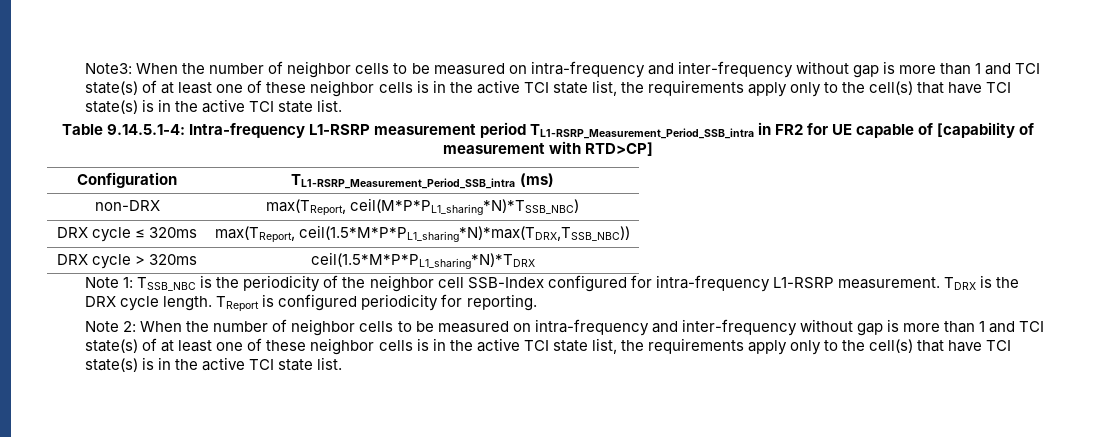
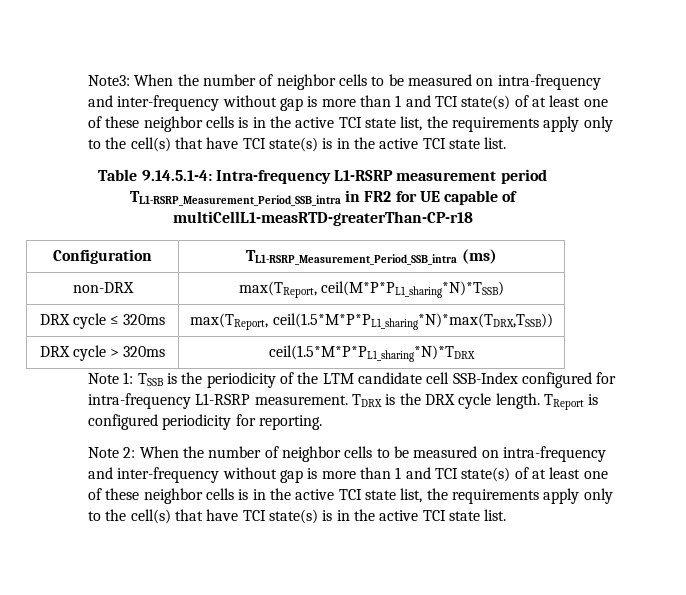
[937,122,1035,138] [442,141,654,156] [capability of measurement with RTD>CP] -> [172,211,473,226] multiCellL1-measRTD-greaterThan-CP-r18
[350,198,580,215] ceil(M*P*PL1_sharing*N)*TSSB_NBC) -> [321,281,505,298] ceil(M*P*PL1_sharing*N)*TSSB)
[299,225,631,242] ceil(1.5*M*P*PL1_sharing*N)*max(TDRX,TSSB_NBC)) -> [272,313,553,330] ceil(1.5*M*P*PL1_sharing*N)*max(TDRX,TSSB))
[137,277,197,291] TSSB_NBC -> [137,373,164,386] TSSB
[369,275,434,292] neighbor -> [322,372,423,384] LTM candidate

